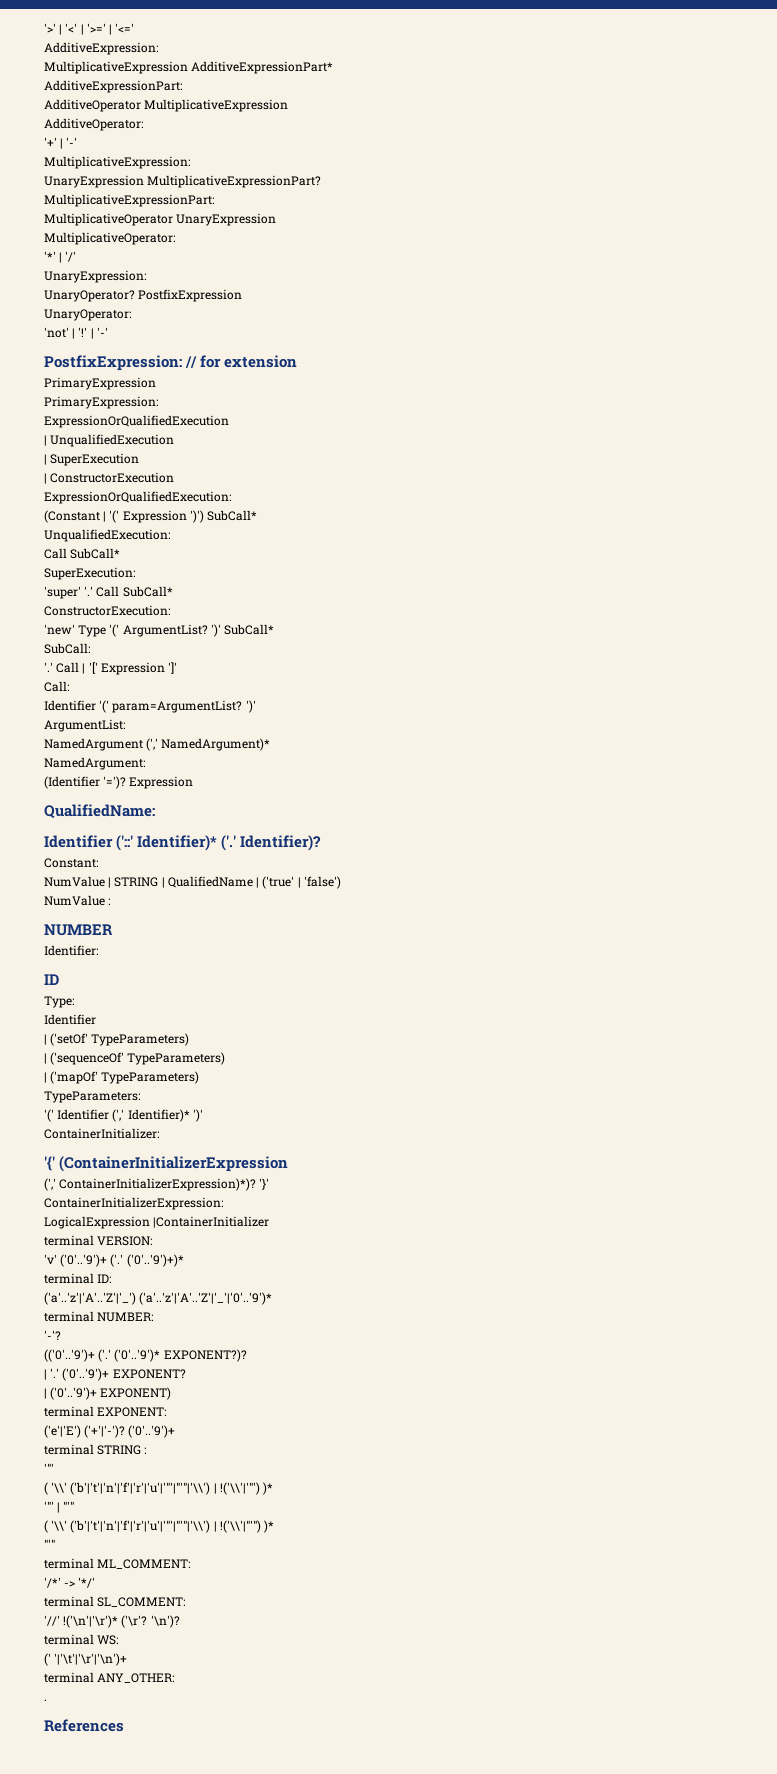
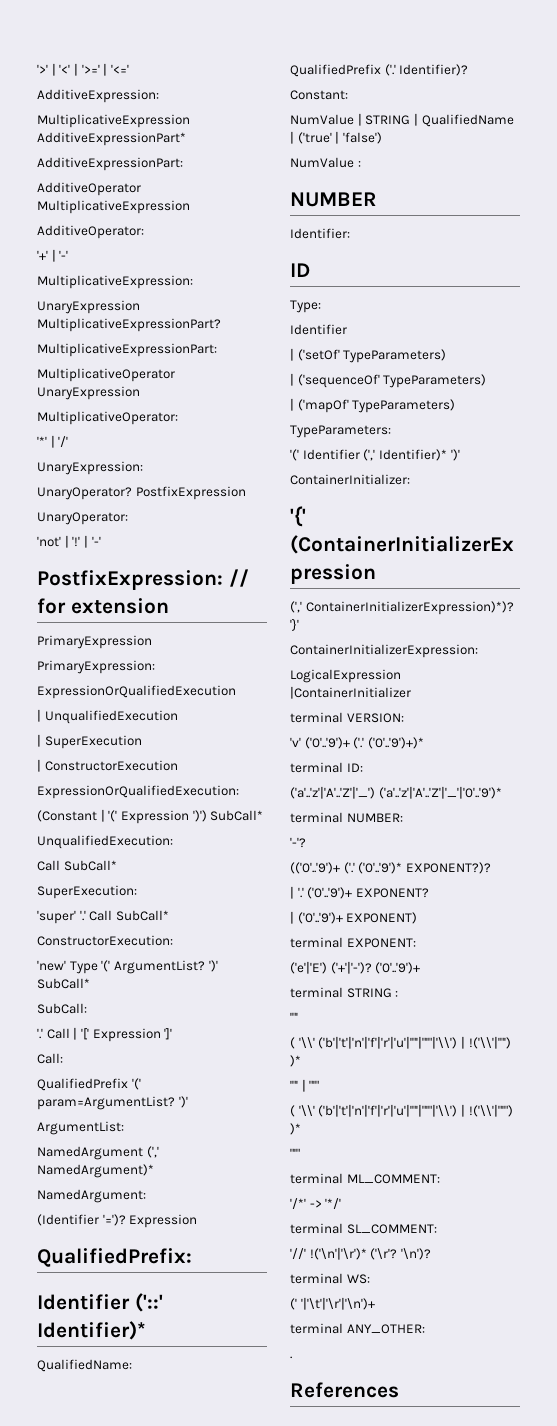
[44,700,96,711] Identifier -> [37,1078,128,1091] QualifiedPrefix
[44,804,155,819] QualifiedName: -> [37,1248,192,1267] QualifiedPrefix:
(218, 843) none -> [37,1359,132,1372] [290,64,381,77] // QualifiedName: // QualifiedPrefix

